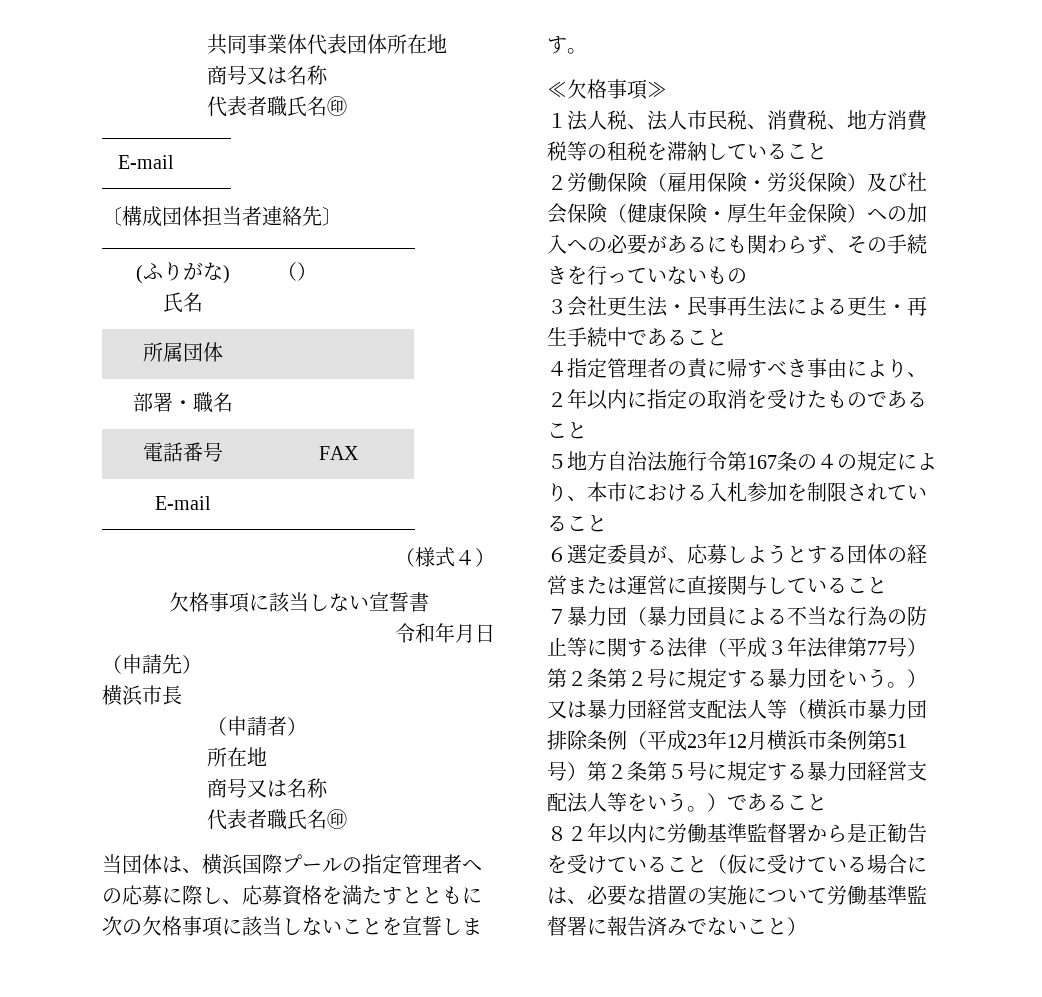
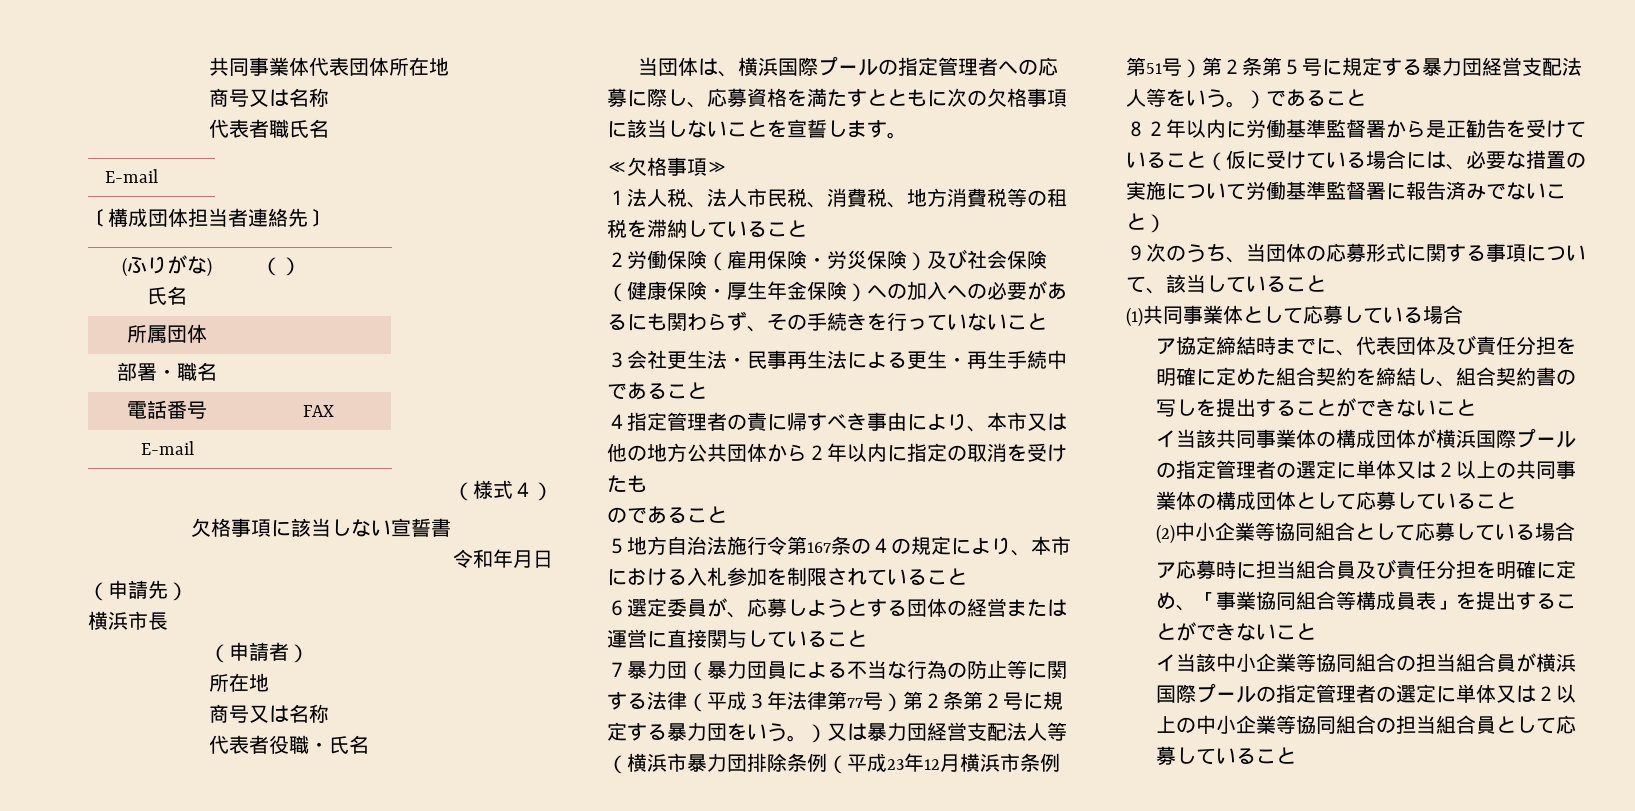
[327,96,348,116] ㊞ -> (330, 128) none
[267,809,348,830] 職氏名㊞ -> [269,735,370,754] 役職・氏名
[707,266,747,284] もの -> [1007,313,1047,330] こと
(927, 374) none -> [987,412,1067,431] [607,443,807,462] 本市又は他の地方公共団体から
(847, 399) none -> (647, 484) //
(807, 926) none -> [1126,243,1586,263] [1126,274,1326,294] [1126,305,1463,327] [1156,335,1577,356] [1156,367,1577,387] [1156,398,1477,417] [1156,428,1577,448] [1156,460,1577,479] [1156,491,1517,510] [1156,522,1576,544] [1156,559,1577,579] [1156,591,1577,611] [1156,622,1317,641] [1156,653,1577,672] [1156,683,1577,703] [1156,715,1577,734] [1156,746,1297,765] // ９次のうち、当団体の応募形式に関する事項について、該当していること // (1)共同事業体として応募している場合 // ア協定締結時までに、代表団体及び責任分担を明確に定めた組合契約を締結し、組合契約書の写しを提出することができないこと // イ当該共同事業体の構成団体が横浜国際プールの指定管理者の選定に単体又は２以上の共同事業体の構成団体として応募していること // (2)中小企業等協同組合として応募している場合 // ア応募時に担当組合員及び責任分担を明確に定め、「事業協同組合等構成員表」を提出することができないこと // イ当該中小企業等協同組合の担当組合員が横浜国際プールの指定管理者の選定に単体又は２以上の中小企業等協同組合の担当組合員として応募していること

